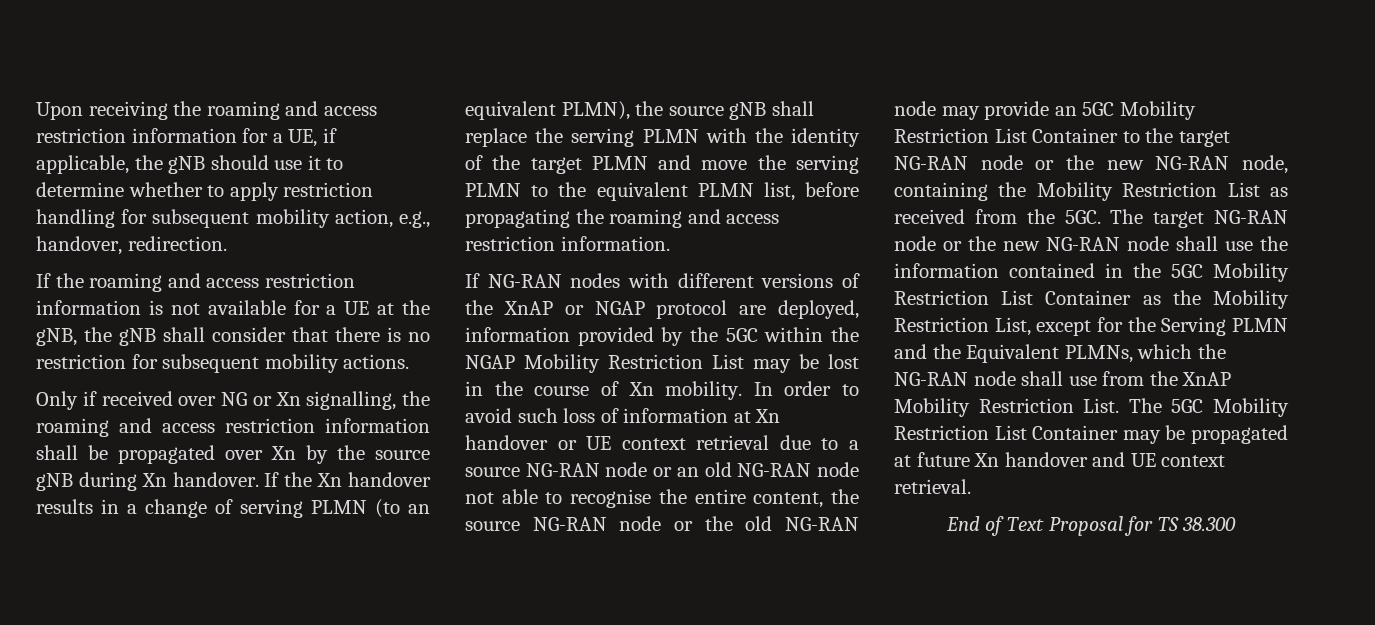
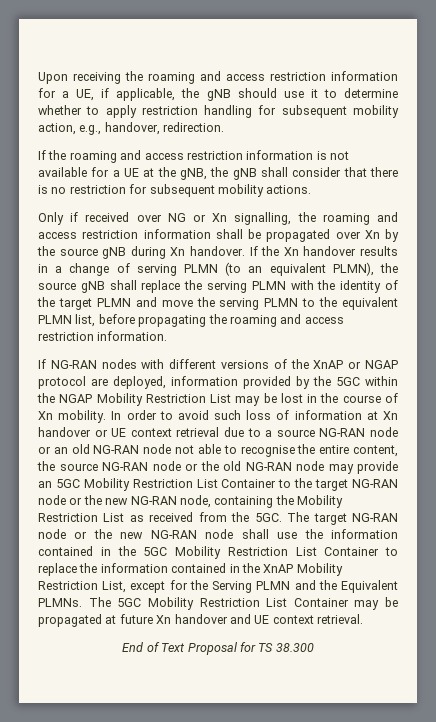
[1142,290,1201,305] as the -> [385,547,398,556] [38,563,294,576] to replace the information contained in the XnAP
[1064,344,1226,363] [894,371,1232,386] [894,398,1120,417] PLMNs, which the NG-RAN node shall use from the XnAP Mobility Restriction List. -> [38,598,82,607] PLMNs.

